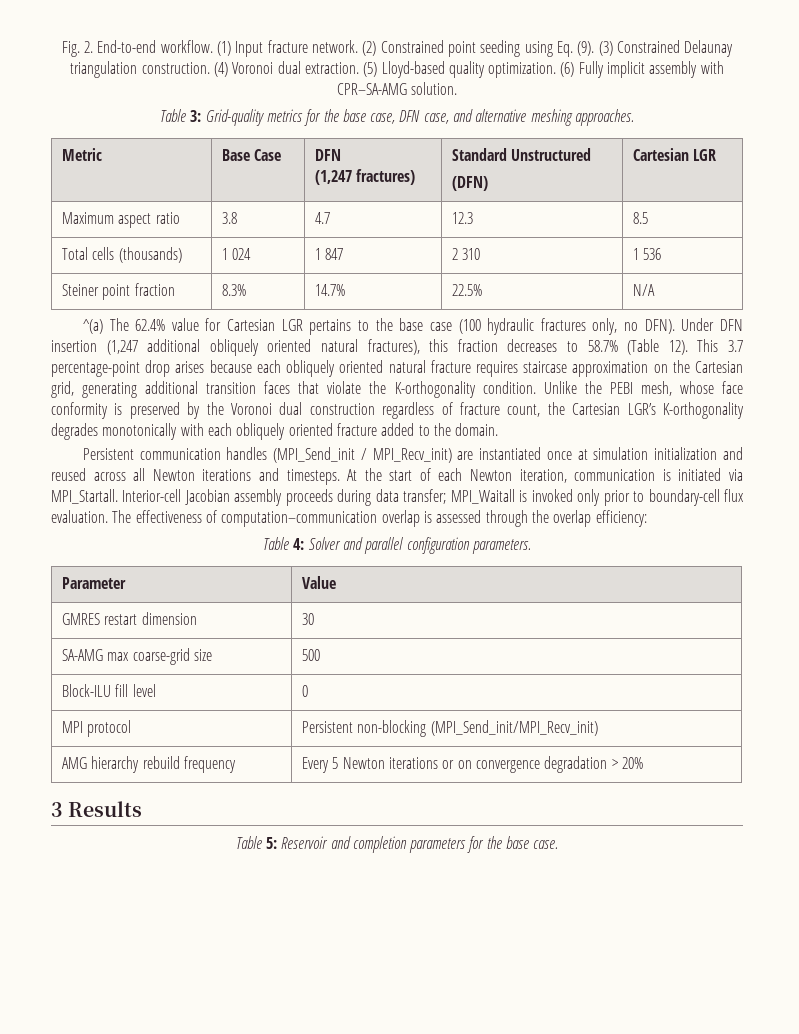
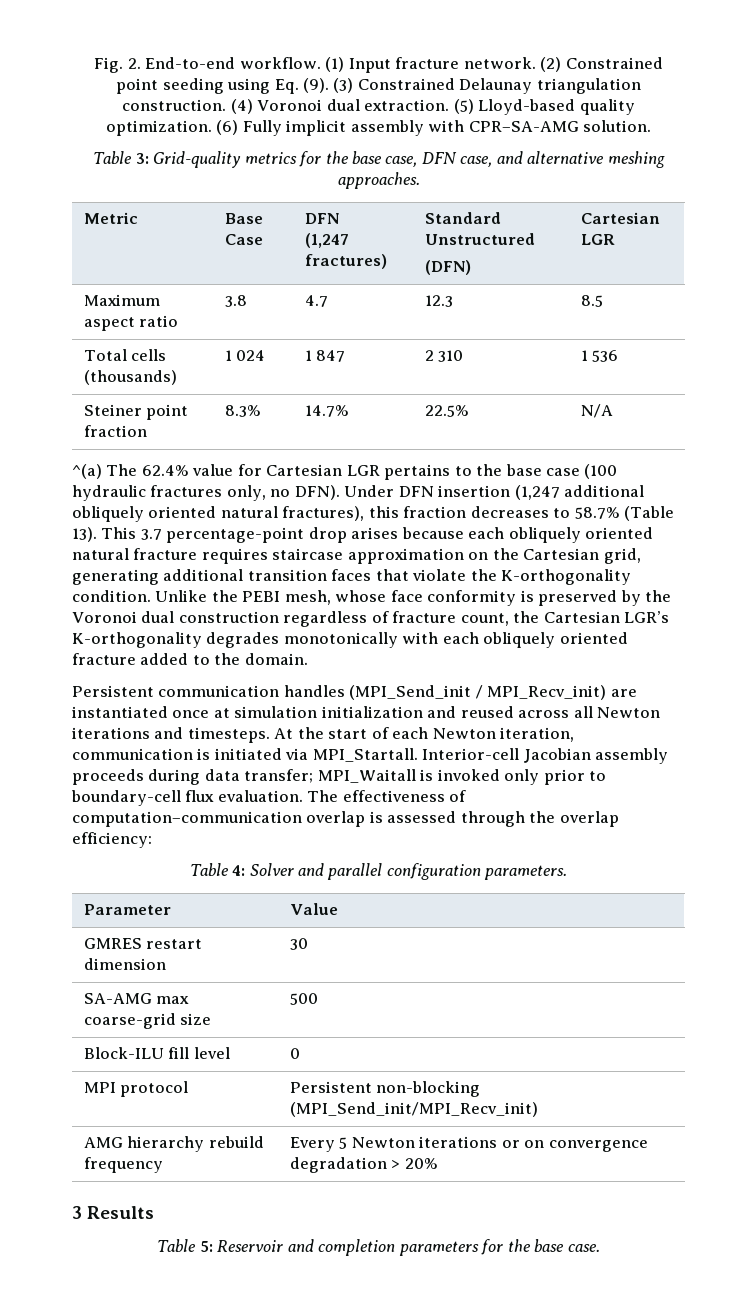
[668,340,688,355] 12). -> [72,527,97,542] 13).

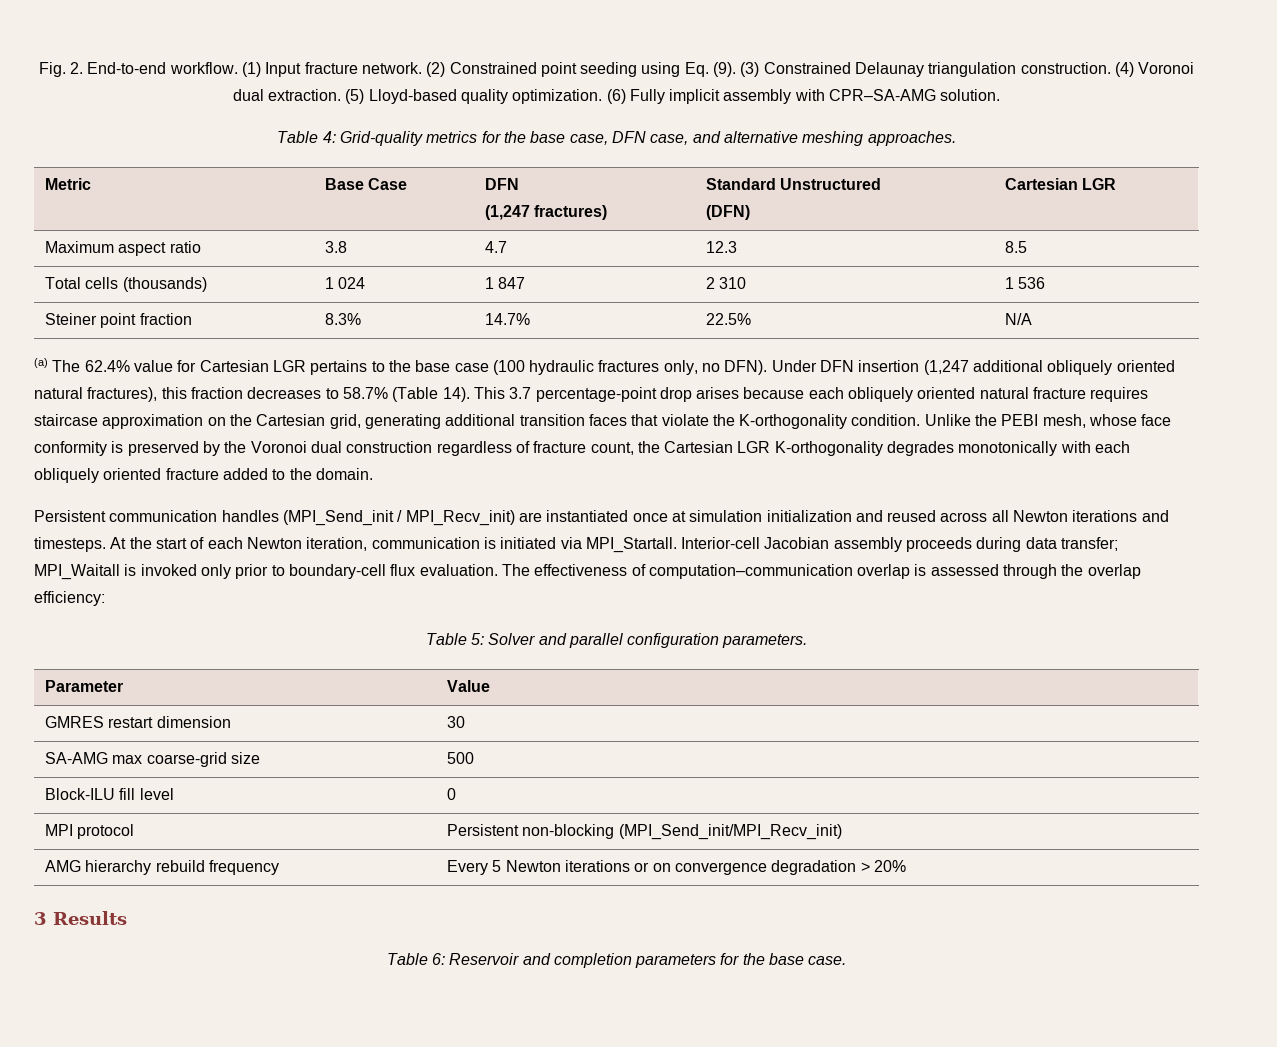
[135,153,149,164] 3: -> [322,131,336,143] 4:
[72,464,102,479] ^(a) -> [34,358,48,368] (a)
[72,527,97,542] 13). -> [442,387,470,402] 14).
[624,611,670,623] LGR’s -> [737,441,771,453] LGR
[232,865,246,876] 4: -> [470,633,484,645] 5:
[199,1241,213,1252] 5: -> [431,953,445,965] 6:

